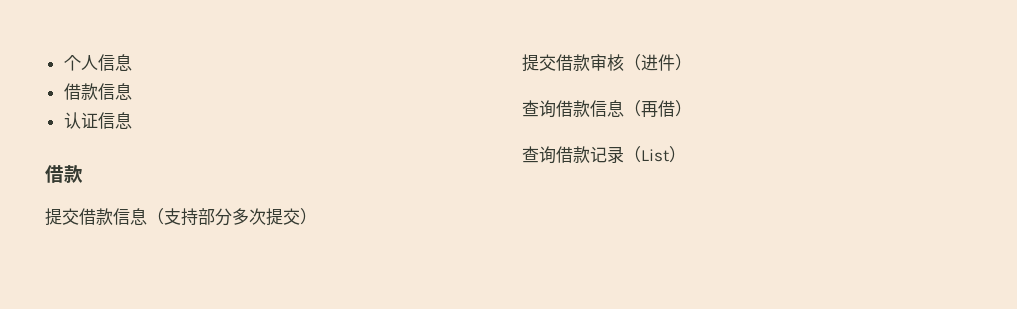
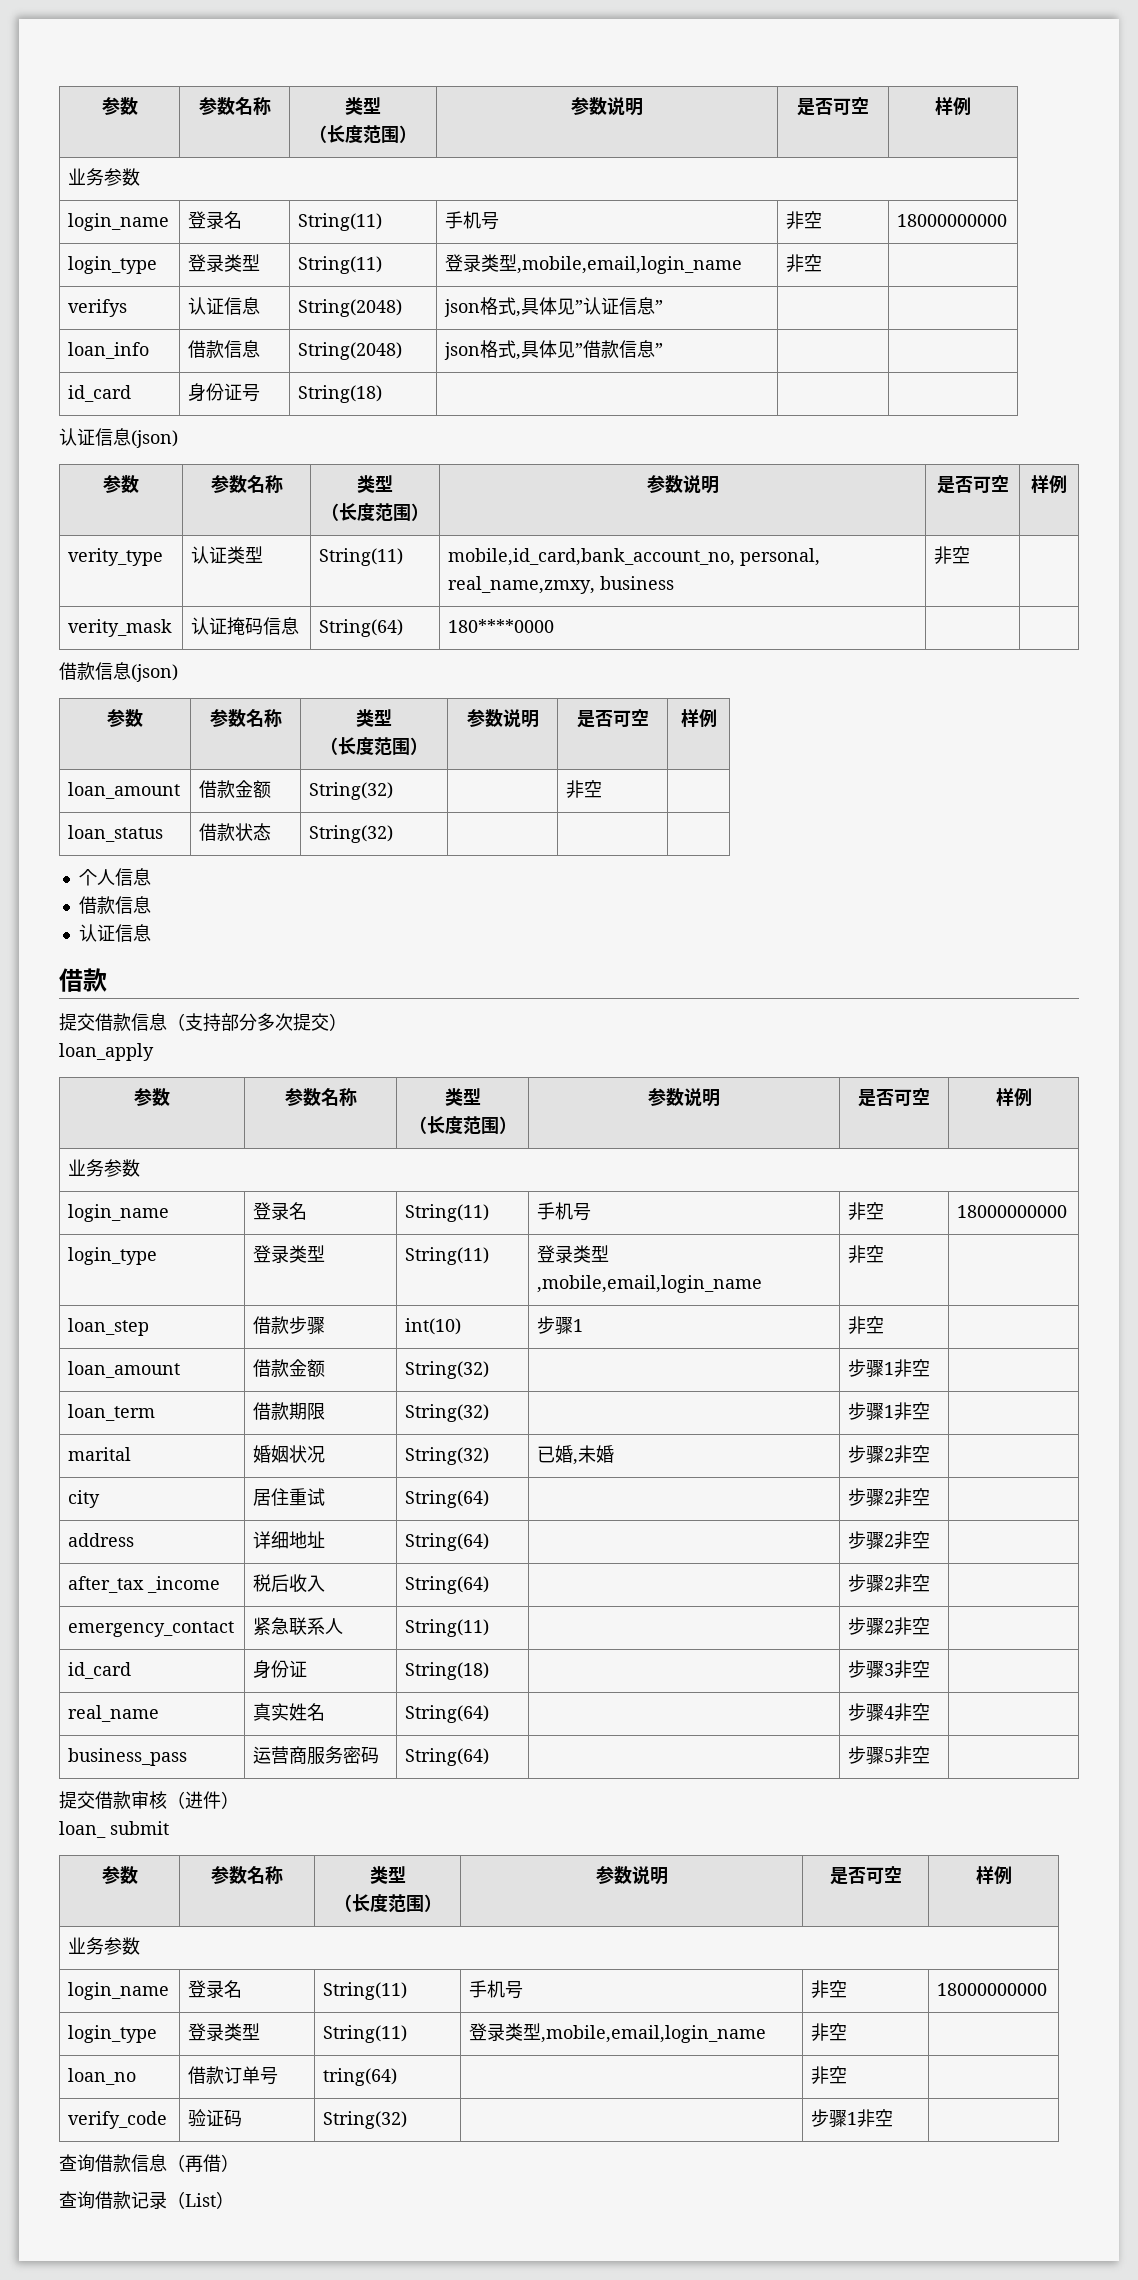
(63, 63) none -> [101,97,138,115] [198,97,271,116] [345,97,381,115] [309,125,417,144] [571,97,643,116] [797,97,869,116] [935,97,971,115] [68,168,141,186] [68,213,170,231] [188,211,243,229] [298,213,383,231] [445,211,500,230] [786,211,823,229] [897,214,1008,227] [68,256,158,274] [188,254,261,272] [298,256,383,274] [445,254,743,274] [786,254,823,272] [68,299,128,317] [188,297,261,315] [298,299,403,317] [444,297,664,317] [68,342,150,359] [188,340,261,358] [298,342,403,360] [444,340,664,360] [68,385,132,402] [188,383,261,402] [298,385,383,403] [59,428,178,448] [103,475,139,493] [210,475,283,494] [357,475,393,493] [321,503,429,522] [646,475,719,494] [936,475,1009,494] [1031,475,1067,493] [68,548,164,566] [191,546,264,564] [319,548,404,566] [448,548,821,566] [448,576,675,594] [934,546,971,564] [68,619,173,637] [191,617,300,635] [319,619,404,637] [448,619,555,633] [59,662,178,682] [107,709,143,727] [209,709,282,728] [356,709,392,727] [320,737,428,756] [466,709,539,728] [576,709,649,728] [680,709,717,727] [68,782,181,799] [199,780,272,798] [309,782,394,800] [566,780,603,798] [68,825,164,842] [199,823,272,841] [309,825,394,843] 参数 | 参数名称 | 类型 // （长度范围） | 参数说明 | 是否可空 | 样例 // 业务参数 // login_name | 登录名 | String(11) | 手机号 | 非空 | 18000000000 // login_type | 登录类型 | String(11) | 登录类型,mobile,email,login_name | 非空 | // verifys | 认证信息 | String(2048) | json格式,具体见”认证信息” | | // loan_info | 借款信息 | String(2048) | json格式,具体见”借款信息” | | // id_card | 身份证号 | String(18) | | | // 认证信息(json) // 参数 | 参数名称 | 类型 // （长度范围） | 参数说明 | 是否可空 | 样例 // verity_type | 认证类型 | String(11) | mobile,id_card,bank_account_no, personal, real_name,zmxy, business | 非空 | // verity_mask | 认证掩码信息 | String(64) | 180****0000 | | // 借款信息(json) // 参数 | 参数名称 | 类型 // （长度范围） | 参数说明 | 是否可空 | 样例 // loan_amount | 借款金额 | String(32) | | 非空 | // loan_status | 借款状态 | String(32) | | | //
(317, 216) none -> [59,1043,154,1061] [134,1088,170,1106] [284,1088,357,1107] [444,1088,481,1106] [408,1116,517,1135] [648,1088,720,1107] [858,1088,930,1107] [995,1088,1032,1106] [68,1159,141,1177] [68,1204,170,1222] [253,1202,308,1220] [405,1204,490,1222] [537,1202,592,1221] [848,1202,885,1220] [957,1205,1068,1218] [68,1247,158,1265] [253,1245,326,1263] [405,1247,490,1265] [537,1245,610,1263] [537,1275,763,1293] [848,1245,885,1263] [68,1318,150,1336] [253,1316,326,1335] [405,1318,462,1335] [537,1316,584,1335] [848,1316,885,1334] [68,1361,181,1378] [253,1359,326,1377] [405,1361,490,1379] [848,1359,931,1378] [68,1404,156,1421] [253,1402,326,1420] [405,1404,490,1422] [848,1402,931,1421] [68,1447,132,1461] [253,1445,326,1463] [405,1447,490,1465] [537,1445,615,1465] [848,1445,931,1464] [68,1490,101,1508] [253,1488,326,1506] [405,1490,490,1508] [848,1488,931,1507] [68,1533,135,1547] [253,1531,326,1549] [405,1533,490,1551] [848,1531,931,1550] [68,1576,221,1593] [253,1574,326,1593] [405,1576,490,1594] [848,1574,931,1593] [68,1621,235,1637] [253,1617,344,1635] [405,1619,490,1637] [848,1617,931,1636] [68,1662,132,1679] [253,1660,308,1679] [405,1662,490,1680] [848,1660,931,1679] [68,1705,160,1722] [253,1703,326,1721] [405,1705,490,1723] [848,1703,931,1722] [68,1748,188,1766] [253,1746,380,1765] [405,1748,490,1766] [848,1746,931,1765] // loan_apply // 参数 | 参数名称 | 类型 // （长度范围） | 参数说明 | 是否可空 | 样例 // 业务参数 // login_name | 登录名 | String(11) | 手机号 | 非空 | 18000000000 // login_type | 登录类型 | String(11) | 登录类型,mobile,email,login_name | 非空 | // loan_step | 借款步骤 | int(10) | 步骤1 | 非空 | // loan_amount | 借款金额 | String(32) | | 步骤1非空 | // loan_term | 借款期限 | String(32) | | 步骤1非空 | // marital | 婚姻状况 | String(32) | 已婚,未婚 | 步骤2非空 | // city | 居住重试 | String(64) | | 步骤2非空 | // address | 详细地址 | String(64) | | 步骤2非空 | // after_tax _income | 税后收入 | String(64) | | 步骤2非空 | // emergency_contact | 紧急联系人 | String(11) | | 步骤2非空 | // id_card | 身份证 | String(18) | | 步骤3非空 | // real_name | 真实姓名 | String(64) | | 步骤4非空 | // business_pass | 运营商服务密码 | String(64) | | 步骤5非空 |
(692, 62) none -> [59,1821,169,1838] [101,1866,138,1884] [211,1866,283,1885] [369,1866,406,1884] [333,1894,442,1913] [595,1866,668,1885] [829,1866,902,1885] [975,1866,1012,1884] [68,1937,141,1955] [68,1982,170,2000] [188,1980,243,1998] [323,1982,408,2000] [469,1980,524,1999] [811,1980,848,1998] [937,1983,1048,1996] [68,2025,158,2043] [188,2023,261,2041] [323,2025,408,2043] [469,2023,767,2043] [811,2023,848,2041] [68,2068,137,2085] [188,2066,279,2085] [323,2068,398,2086] [811,2066,848,2084] [68,2111,168,2129] [188,2109,243,2127] [323,2111,408,2129] [811,2109,894,2128] // loan_ submit // 参数 | 参数名称 | 类型 // （长度范围） | 参数说明 | 是否可空 | 样例 // 业务参数 // login_name | 登录名 | String(11) | 手机号 | 非空 | 18000000000 // login_type | 登录类型 | String(11) | 登录类型,mobile,email,login_name | 非空 | // loan_no | 借款订单号 | tring(64) | | 非空 | // verify_code | 验证码 | String(32) | | 步骤1非空 |

